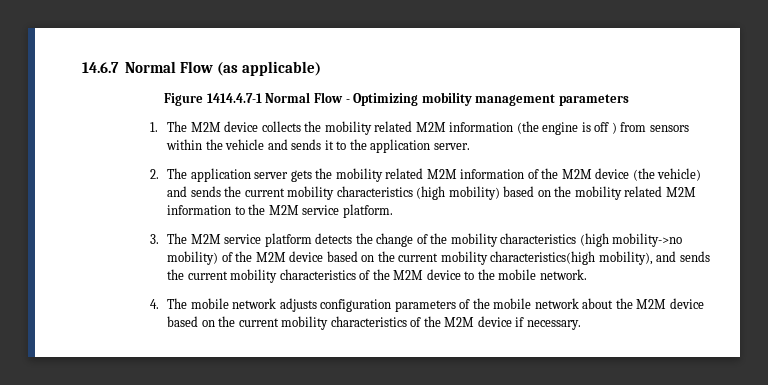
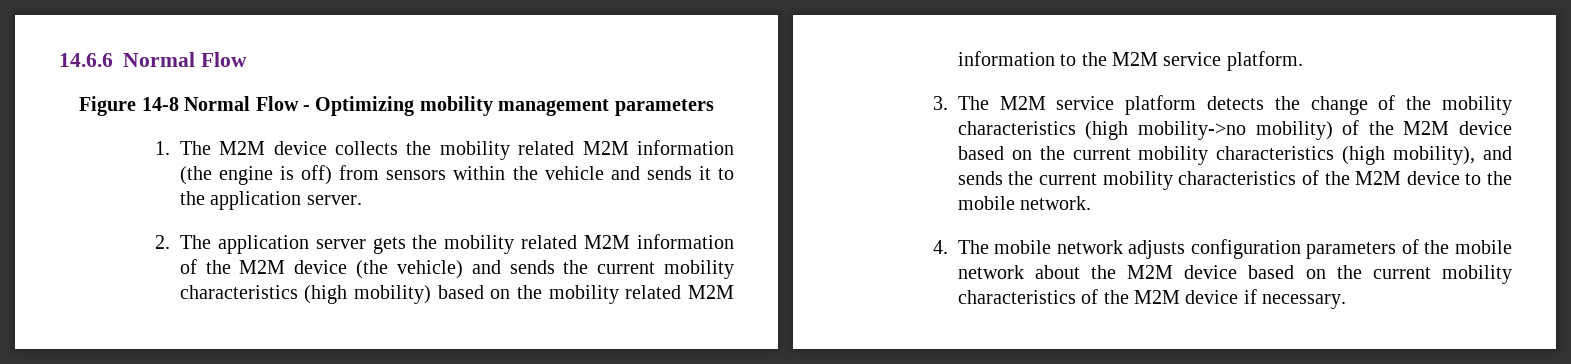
[82,61,321,76] 14.6.7 Normal Flow (as applicable) -> [59,52,247,67] 14.6.6 Normal Flow
[206,93,262,103] 1414.4.7-1 -> [141,97,179,111] 14-8
[594,122,617,134] off ) -> [301,165,333,185] off)
[490,251,596,265] characteristics(high -> [1216,146,1386,165] characteristics (high

